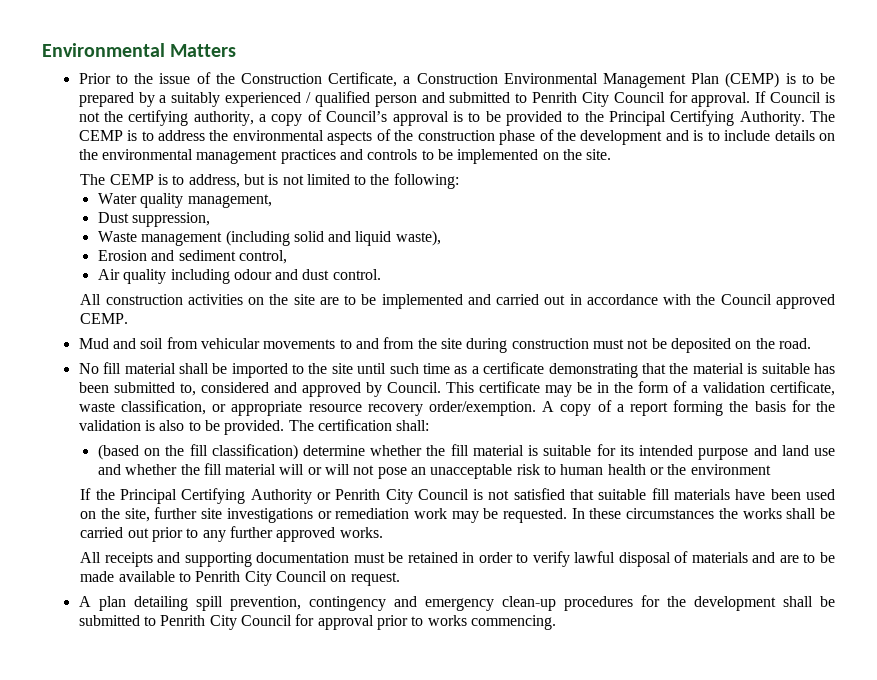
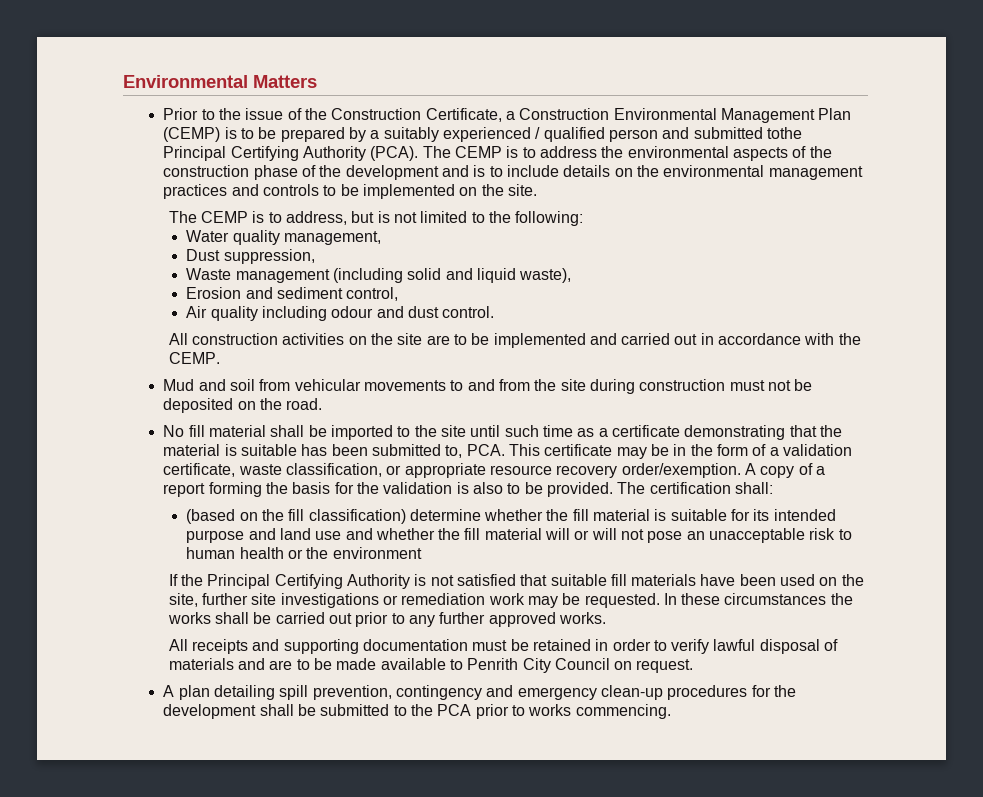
[515,91,836,107] [78,110,805,126] to Penrith City Council for approval. If Council is not the certifying authority, a copy of Council’s approval is to be provided to the Principal Certifying Authority. -> [766,127,802,139] [163,146,419,161] tothe Principal Certifying Authority (PCA).
[720,294,835,309] Council approved -> (861, 339) none
[200,382,441,397] considered and approved by Council. -> [466,444,505,456] PCA.
[316,489,469,504] or Penrith City Council -> (410, 581) none
[160,614,374,630] Penrith City Council for approval -> [411,704,472,716] the PCA

